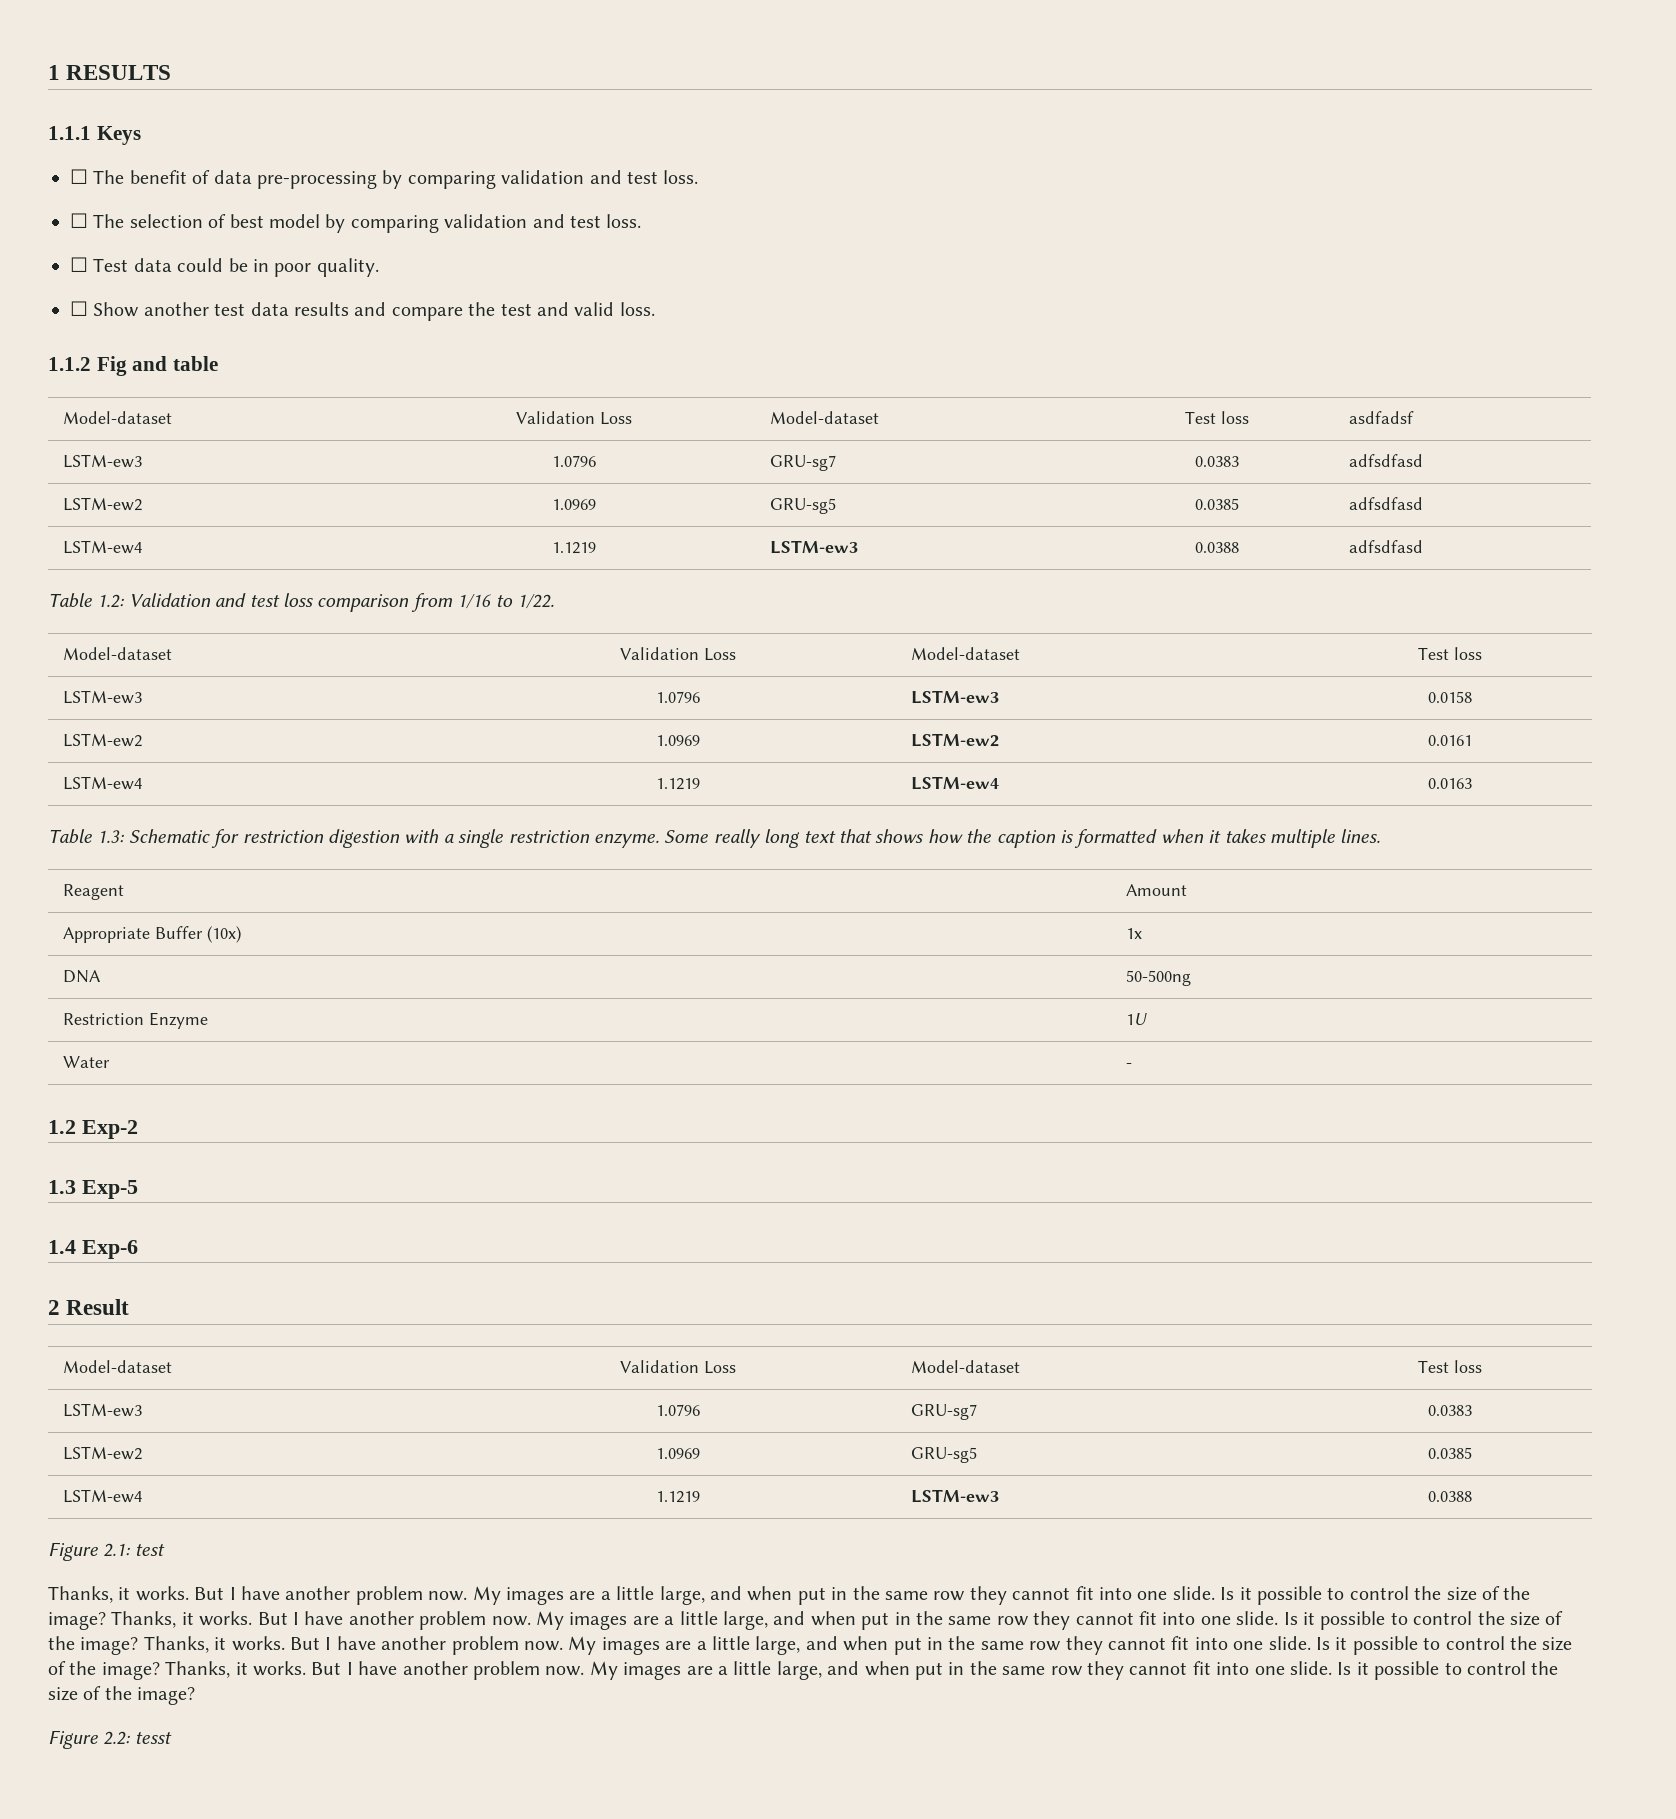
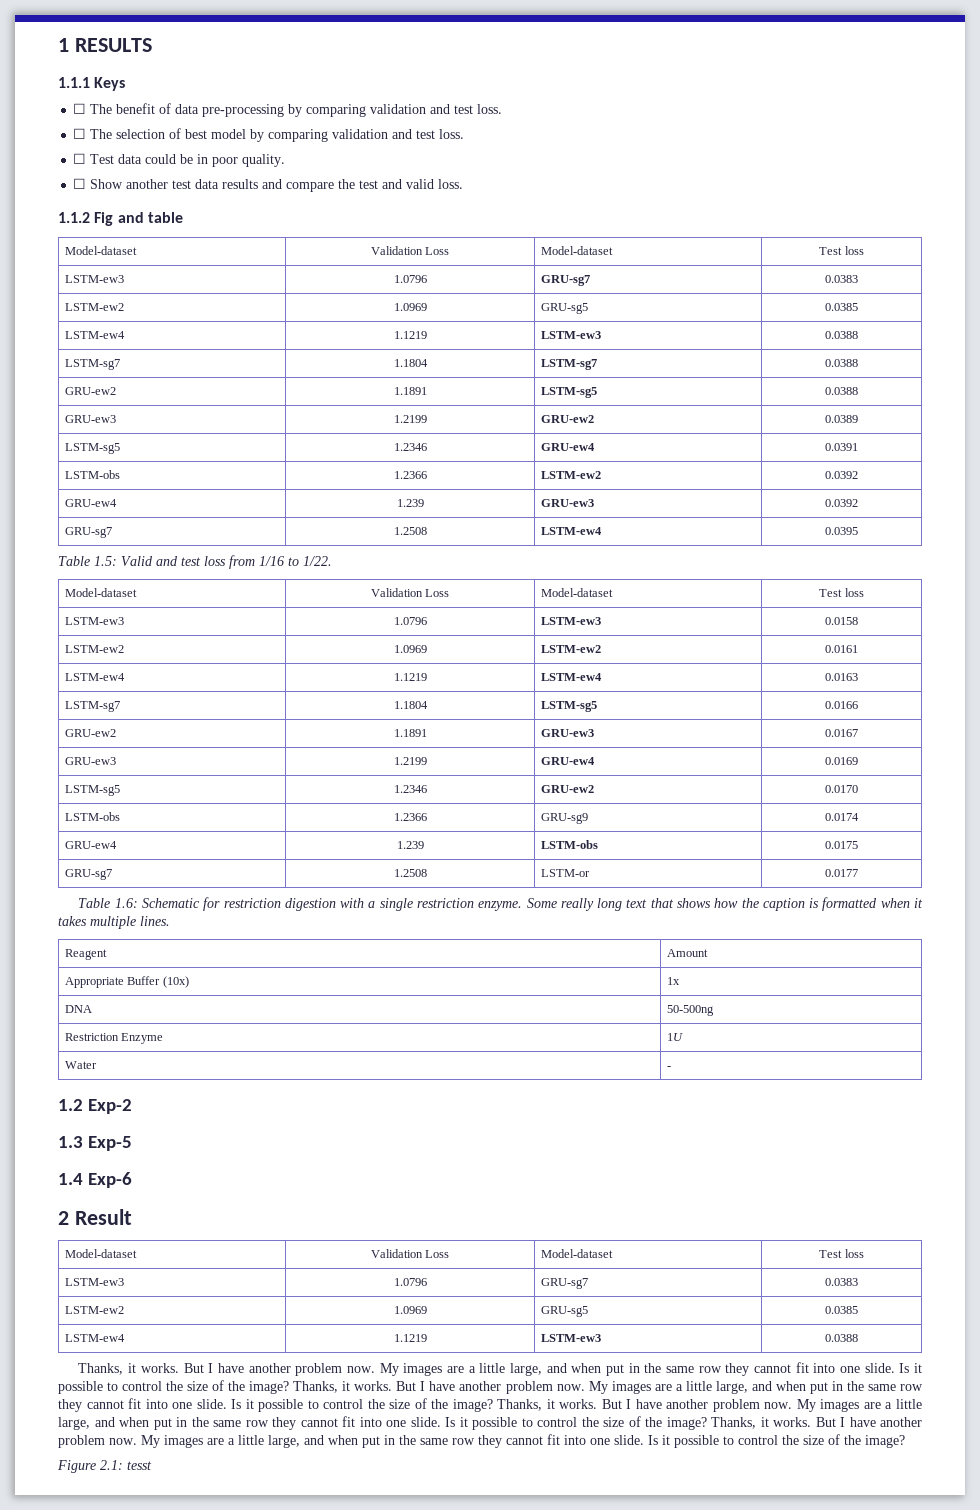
[1348,411,1414,424] [62,454,142,468] [551,455,596,467] [769,455,836,471] [1194,456,1239,467] [1348,454,1423,467] [62,497,142,511] [551,499,596,510] [769,498,836,514] [1194,498,1239,510] [1348,497,1423,510] [62,540,142,554] [551,542,596,554] [769,540,858,554] [1194,542,1239,553] [1348,540,1423,553] [48,593,211,608] | asdfadsf // LSTM-ew3 | 1.0796 | GRU-sg7 | 0.0383 | adfsdfasd // LSTM-ew2 | 1.0969 | GRU-sg5 | 0.0385 | adfsdfasd // LSTM-ew4 | 1.1219 | LSTM-ew3 | 0.0388 | adfsdfasd // Table 1.2: Validation -> [65,275,125,283] [393,275,427,283] [541,275,591,286] [825,275,858,283] [65,303,125,311] [393,303,427,311] [541,303,589,314] [825,303,858,311] [65,331,126,339] [393,331,427,339] [541,331,602,339] [825,331,858,339] [65,359,121,370] [393,359,428,367] [541,359,598,370] [825,359,858,367] [65,387,117,395] [393,387,427,395] [541,387,598,398] [825,387,858,395] [65,415,117,423] [393,415,427,423] [541,415,595,423] [825,415,858,423] [65,443,121,454] [393,443,427,451] [541,443,596,451] [825,443,858,451] [65,470,121,479] [393,471,427,479] [541,471,602,479] [825,471,858,479] [65,499,118,507] [396,499,424,507] [541,499,595,507] [825,499,858,507] [65,527,113,538] [393,527,427,535] [541,527,603,535] [825,527,858,535] [58,556,153,566] // LSTM-ew3 | 1.0796 | GRU-sg7 | 0.0383 // LSTM-ew2 | 1.0969 | GRU-sg5 | 0.0385 // LSTM-ew4 | 1.1219 | LSTM-ew3 | 0.0388 // LSTM-sg7 | 1.1804 | LSTM-sg7 | 0.0388 // GRU-ew2 | 1.1891 | LSTM-sg5 | 0.0388 // GRU-ew3 | 1.2199 | GRU-ew2 | 0.0389 // LSTM-sg5 | 1.2346 | GRU-ew4 | 0.0391 // LSTM-obs | 1.2366 | LSTM-ew2 | 0.0392 // GRU-ew4 | 1.239 | GRU-ew3 | 0.0392 // GRU-sg7 | 1.2508 | LSTM-ew4 | 0.0395 // Table 1.5: Valid
[317,594,410,612] comparison -> (226, 561) none
[48,829,125,844] // Table 1.3: -> [65,701,121,712] [393,701,428,709] [541,701,598,712] [825,701,858,709] [65,729,117,737] [393,729,427,737] [541,729,595,737] [825,729,858,737] [65,757,117,765] [393,757,427,765] [541,757,596,765] [825,757,858,765] [65,785,121,796] [393,785,427,793] [541,785,595,793] [825,785,858,793] [65,812,121,821] [393,813,427,821] [541,813,589,824] [825,813,859,821] [65,841,118,849] [396,841,424,849] [541,840,599,849] [825,841,858,849] [65,869,113,880] [393,869,427,877] [541,869,591,877] [825,869,858,877] [78,898,138,908] // LSTM-sg7 | 1.1804 | LSTM-sg5 | 0.0166 // GRU-ew2 | 1.1891 | GRU-ew3 | 0.0167 // GRU-ew3 | 1.2199 | GRU-ew4 | 0.0169 // LSTM-sg5 | 1.2346 | GRU-ew2 | 0.0170 // LSTM-obs | 1.2366 | GRU-sg9 | 0.0174 // GRU-ew4 | 1.239 | LSTM-obs | 0.0175 // GRU-sg7 | 1.2508 | LSTM-or | 0.0177 // Table 1.6:
[48,1542,165,1561] // Figure 2.1: test -> (858, 1338) none
[103,1731,131,1745] 2.2: -> [100,1460,123,1470] 2.1:

